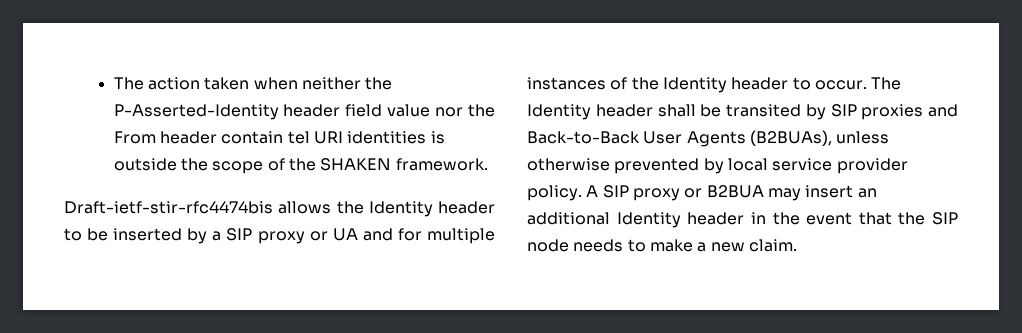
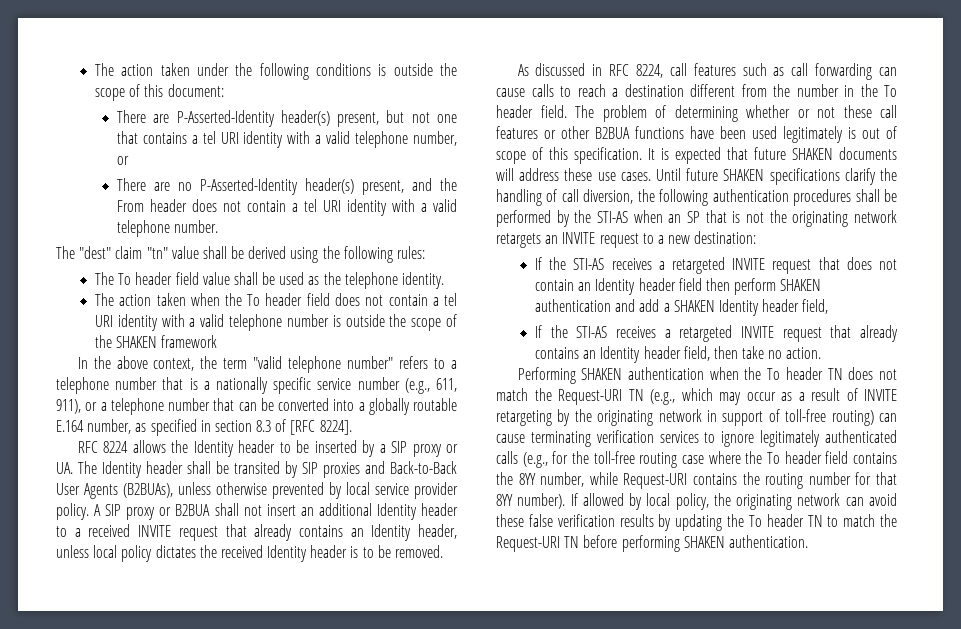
[113,77,393,90] [113,104,495,120] [113,131,427,144] The action taken when neither the P-Asserted-Identity header field value nor the From header contain tel URI identities -> [94,63,457,80] [94,84,224,101] [116,110,457,127] [116,131,457,148] [116,156,129,165] [116,178,457,195] [116,199,457,216] [116,220,219,237] [56,246,426,263] [94,272,445,289] [94,293,457,306] [94,314,329,331] The action taken under the following conditions is outside the scope of this document: // There are P-Asserted-Identity header(s) present, but not one that contains a tel URI identity with a valid telephone number, or // There are no P-Asserted-Identity header(s) present, and the From header does not contain a tel URI identity with a valid telephone number. // The "dest" claim "tn" value shall be derived using the following rules: // The To header field value shall be used as the telephone identity. // The action taken when the To header field does not contain a tel URI identity with a valid telephone number
[395,158,488,171] [64,201,273,214] framework. // Draft-ietf-stir-rfc4474bis -> [161,335,218,348] [77,356,458,373] [56,377,457,394] [56,398,457,415] [56,419,352,436] [77,441,129,453] framework // In the above context, the term "valid telephone number" refers to a telephone number that is a nationally specific service number (e.g., 611, 911), or a telephone number that can be converted into a globally routable E.164 number, as specified in section 8.3 of [RFC 8224]. // RFC 8224
[332,228,495,244] [527,77,867,93] UA and for multiple instances of the Identity header to occur. -> [56,462,73,474] UA.
[767,188,801,201] may -> [214,503,262,516] shall not
[750,212,958,225] [527,239,797,252] in the event that the SIP node needs to make a new claim. -> [56,524,457,541] [56,545,444,562] [517,63,897,80] [496,84,898,97] [496,105,897,122] [496,126,897,143] [496,147,897,164] [496,168,897,185] [496,189,897,206] [496,210,897,227] [496,231,757,248] [534,257,897,274] [534,278,822,295] [534,299,829,316] [534,325,898,342] [534,346,822,363] [517,367,897,384] [496,388,897,405] [496,409,897,426] [496,430,897,447] [496,451,897,468] [496,472,897,489] [496,493,897,510] [496,514,897,531] [496,535,808,552] to a received INVITE request that already contains an Identity header, unless local policy dictates the received Identity header is to be removed. // As discussed in RFC 8224, call features such as call forwarding can cause calls to reach a destination different from the number in the To header field. The problem of determining whether or not these call features or other B2BUA functions have been used legitimately is out of scope of this specification. It is expected that future SHAKEN documents will address these use cases. Until future SHAKEN specifications clarify the handling of call diversion, the following authentication procedures shall be performed by the STI-AS when an SP that is not the originating network retargets an INVITE request to a new destination: // If the STI-AS receives a retargeted INVITE request that does not contain an Identity header field then perform SHAKEN authentication and add a SHAKEN Identity header field, // If the STI-AS receives a retargeted INVITE request that already contains an Identity header field, then take no action. // Performing SHAKEN authentication when the To header TN does not match the Request-URI TN (e.g., which may occur as a result of INVITE retargeting by the originating network in support of toll-free routing) can cause terminating verification services to ignore legitimately authenticated calls (e.g., for the toll-free routing case where the To header field contains the 8YY number, while Request-URI contains the routing number for that 8YY number). If allowed by local policy, the originating network can avoid these false verification results by updating the To header TN to match the Request-URI TN before performing SHAKEN authentication.

